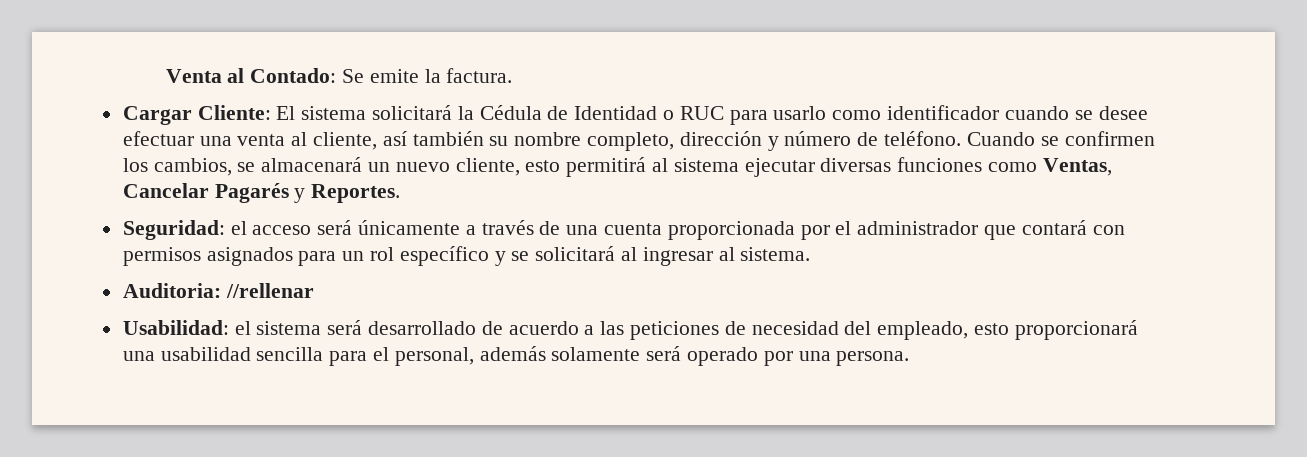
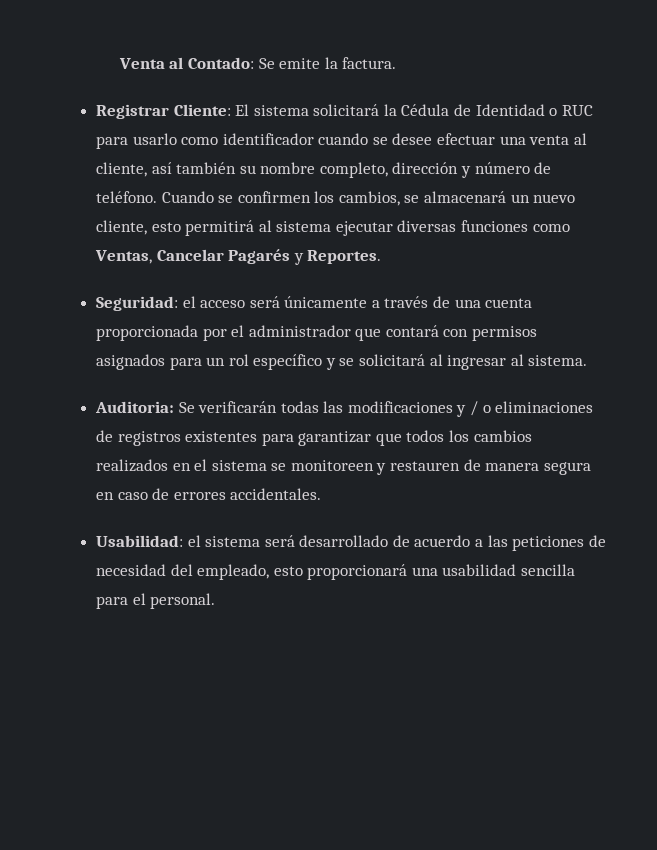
[122,106,192,125] Cargar -> [95,104,169,119] Registrar
[225,283,314,298] //rellenar -> [178,401,594,417] [95,430,532,446] [95,459,591,475] [95,488,322,500] Se verificarán todas las modificaciones y / o eliminaciones de registros existentes para garantizar que todos los cambios realizados en el sistema se monitoreen y restauren de manera segura en caso de errores accidentales.
[394,346,910,366] personal, además solamente será operado por una persona. -> [150,593,216,609] personal.

